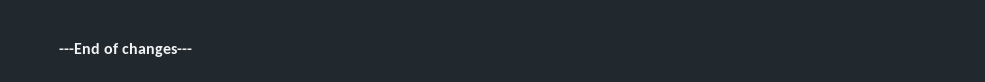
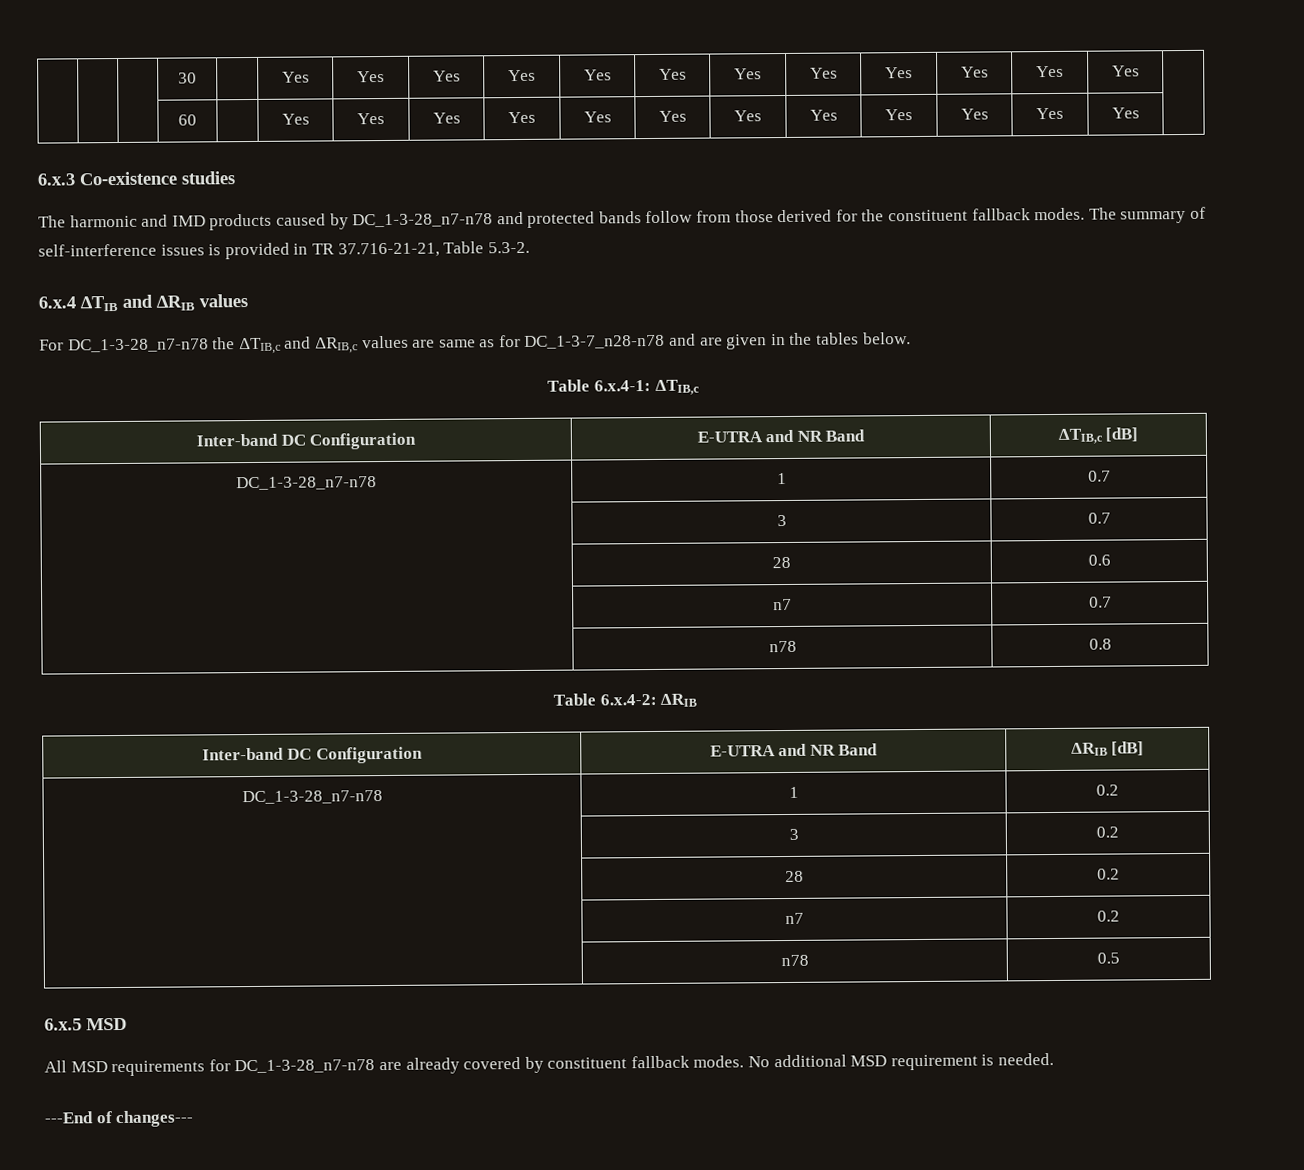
(59, 48) none -> [178,72,197,84] [281,71,310,83] [357,70,385,83] [432,70,461,82] [508,69,536,82] [583,69,612,81] [658,68,687,80] [734,68,762,80] [809,67,838,79] [885,67,913,79] [960,66,989,78] [1036,65,1064,78] [1111,65,1140,77] [178,114,197,126] [281,113,310,125] [357,112,385,125] [432,112,461,124] [508,111,536,124] [583,111,612,123] [658,110,687,122] [734,110,762,122] [809,109,838,121] [885,109,913,121] [960,108,989,120] [1036,107,1064,120] [1111,107,1140,119] [37,171,235,186] [38,206,1206,231] [38,241,530,260] [38,294,248,312] [39,332,911,355] [547,379,700,395] [195,432,417,450] [696,429,866,443] [1057,427,1139,444] [236,476,377,491] [776,472,787,485] [1087,470,1111,482] [776,514,787,527] [1087,512,1111,524] [772,556,792,569] [1087,554,1111,566] [773,598,793,611] [1088,596,1112,608] [768,640,797,653] [1088,638,1112,650] [552,693,698,707] [202,746,423,764] [709,743,879,757] [1070,741,1145,756] [241,790,383,805] [788,786,799,798] [1096,784,1119,796] [788,828,799,840] [1096,826,1119,838] [785,870,805,883] [1097,868,1120,880] [785,912,805,925] [1097,910,1120,922] [780,954,809,967] [1097,952,1120,964] [44,1017,127,1031] [44,1052,1055,1077] | | | 30 | | Yes | Yes | Yes | Yes | Yes | Yes | Yes | Yes | Yes | Yes | Yes | Yes | // | | | 60 | | Yes | Yes | Yes | Yes | Yes | Yes | Yes | Yes | Yes | Yes | Yes | Yes | // 6.x.3 Co-existence studies // The harmonic and IMD products caused by DC_1-3-28_n7-n78 and protected bands follow from those derived for the constituent fallback modes. The summary of self-interference issues is provided in TR 37.716-21-21, Table 5.3-2. // 6.x.4 ∆TIB and ∆RIB values // For DC_1-3-28_n7-n78 the ΔTIB,c and ΔRIB,c values are same as for DC_1-3-7_n28-n78 and are given in the tables below. // Table 6.x.4-1: ΔTIB,c // Inter-band DC Configuration | E-UTRA and NR Band | ΔTIB,c [dB] // DC_1-3-28_n7-n78 | 1 | 0.7 // | 3 | 0.7 // | 28 | 0.6 // | n7 | 0.7 // | n78 | 0.8 // Table 6.x.4-2: ΔRIB // Inter-band DC Configuration | E-UTRA and NR Band | ΔRIB [dB] // DC_1-3-28_n7-n78 | 1 | 0.2 // | 3 | 0.2 // | 28 | 0.2 // | n7 | 0.2 // | n78 | 0.5 // 6.x.5 MSD // All MSD requirements for DC_1-3-28_n7-n78 are already covered by constituent fallback modes. No additional MSD requirement is needed. //

